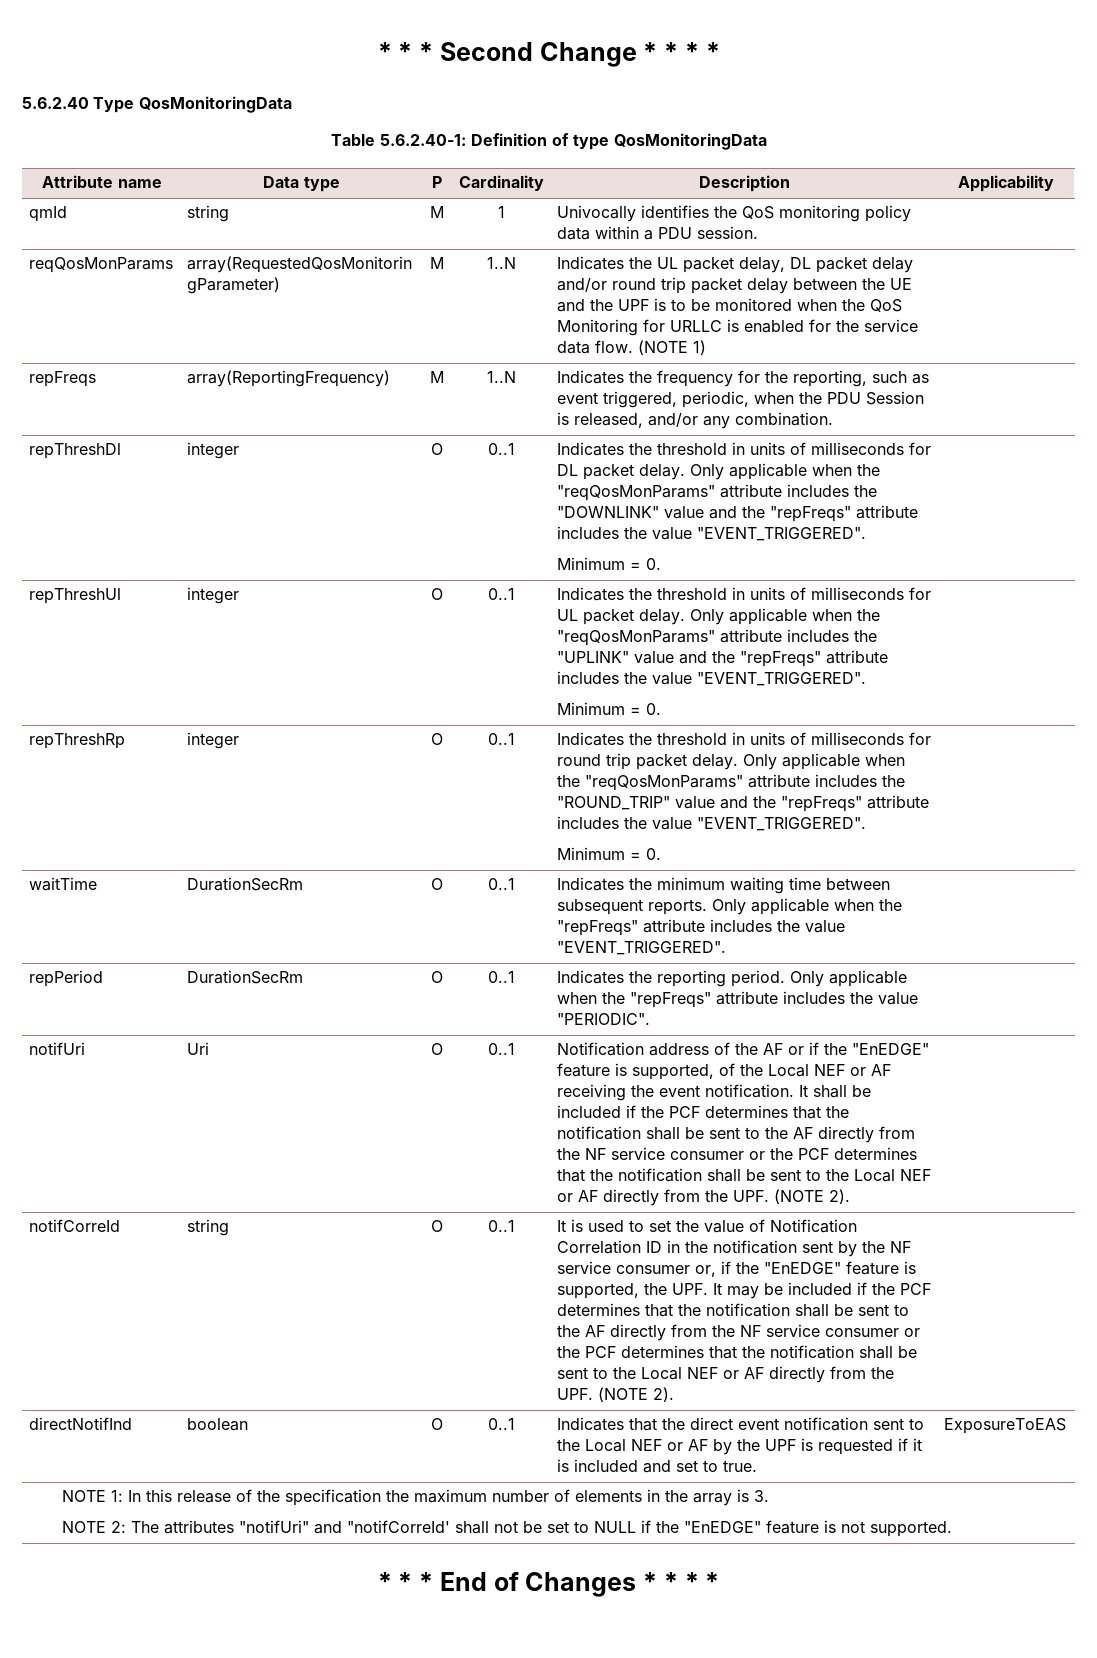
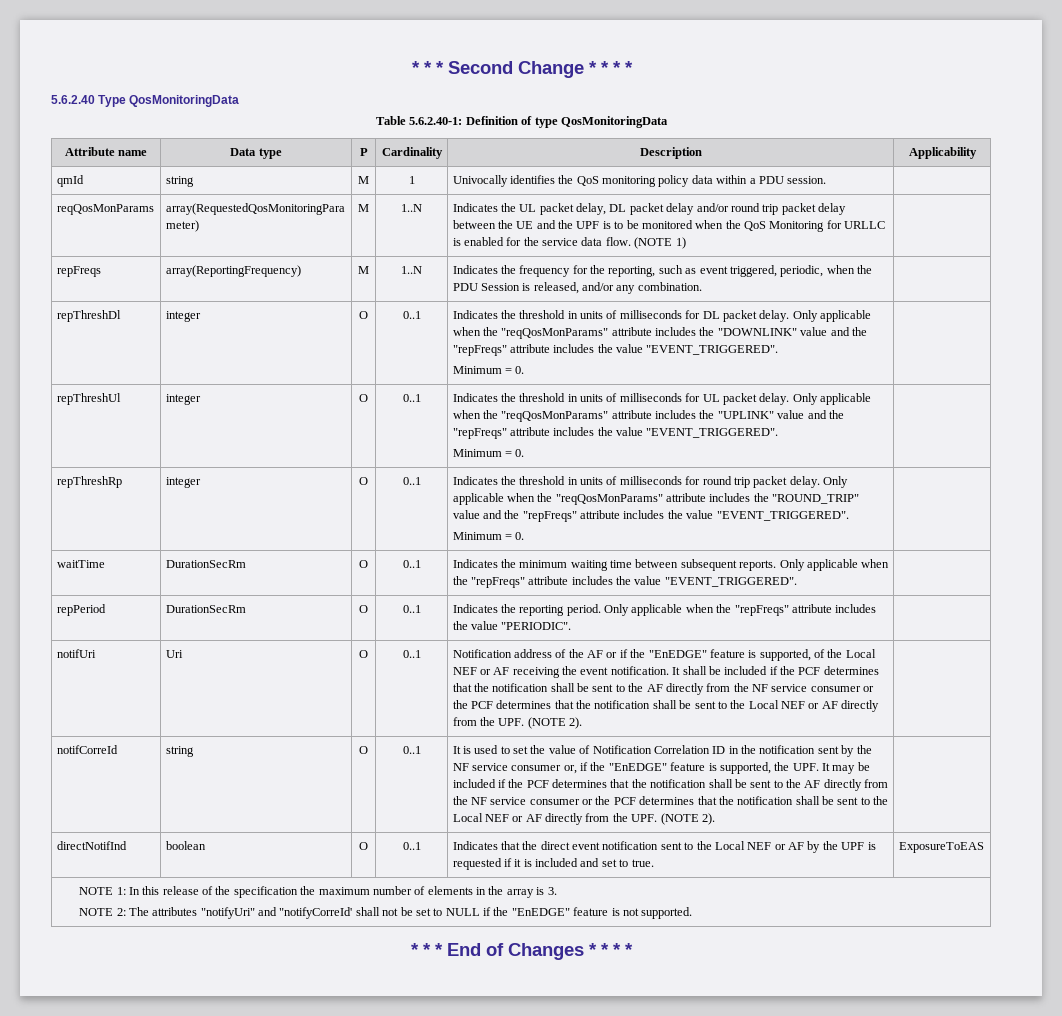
[238,1520,450,1534] "notifUri" and "notifCorreId' -> [200,907,353,919] "notifyUri" and "notifyCorreId'

